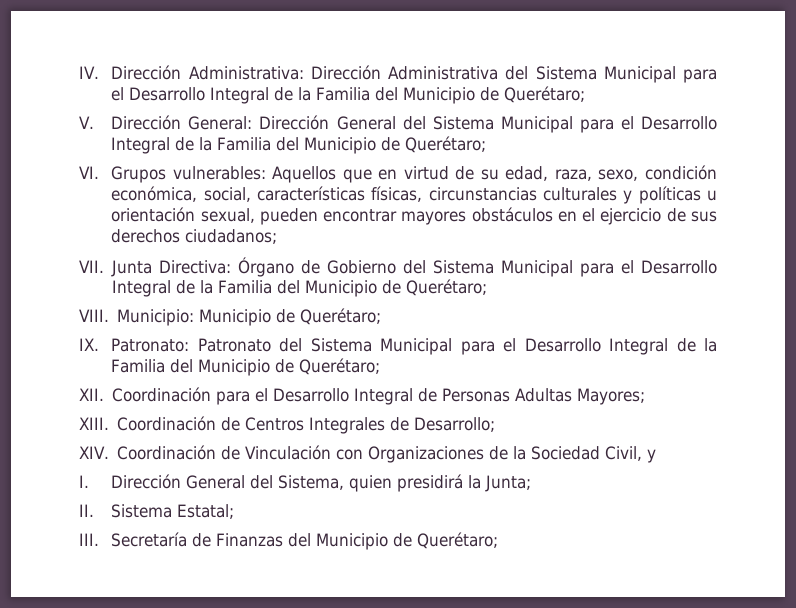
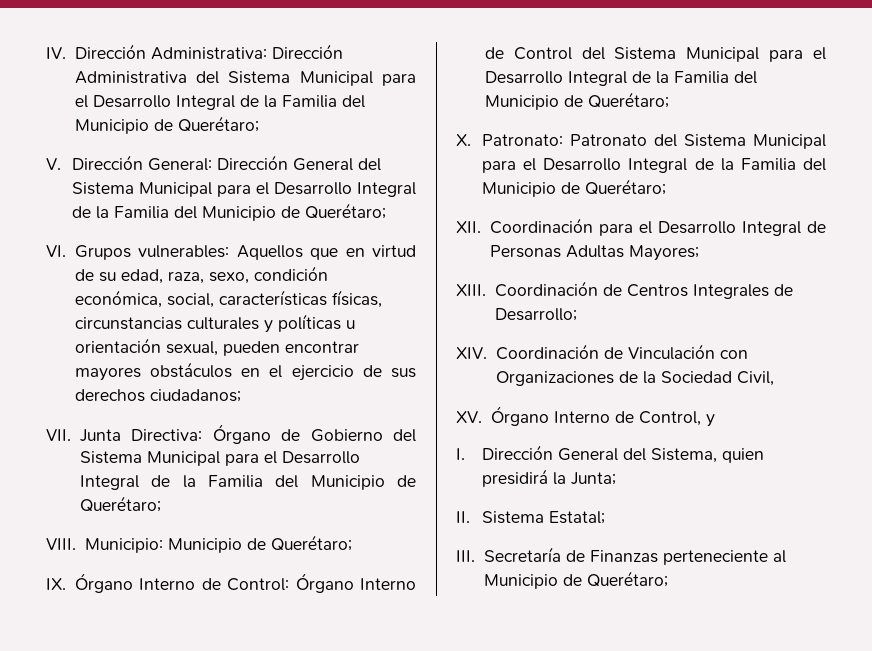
(99, 344) none -> [74,573,416,593] [484,47,826,62] [484,71,757,86] [484,92,669,110] [456,134,471,146] Órgano Interno de Control: Órgano Interno de Control del Sistema Municipal para el Desarrollo Integral de la Familia del Municipio de Querétaro; // X.
(643, 453) none -> [456,406,701,426] // XV. Órgano Interno de Control,
[288,533,312,547] del -> [662,550,786,565] perteneciente al

